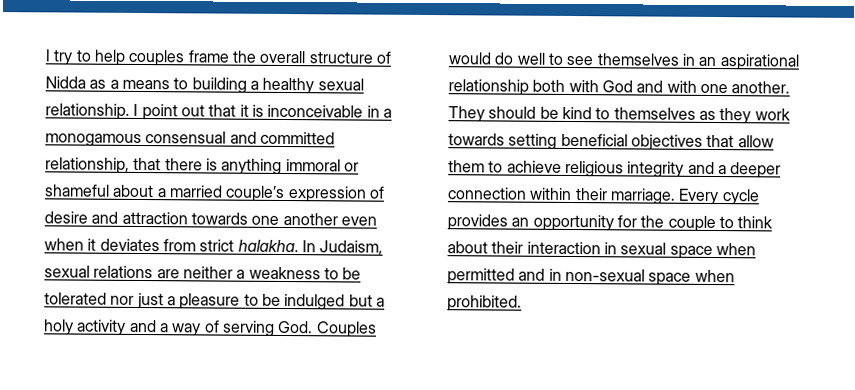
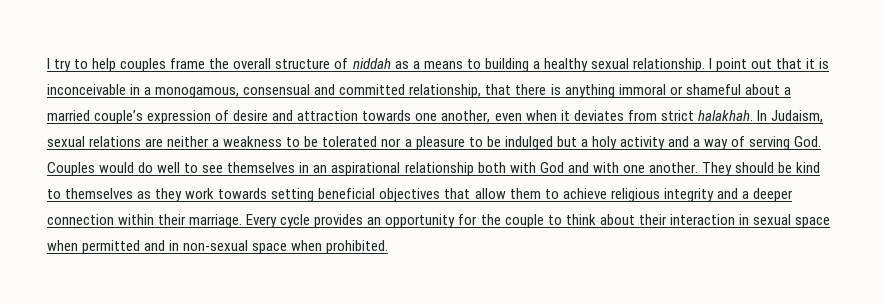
[45,76,86,89] Nidda -> [352,58,391,69] niddah
[45,133,142,148] monogamous -> [155,87,240,98] monogamous,
[282,212,338,226] another -> [441,110,491,123] another,
[237,239,299,253] halakha. -> [697,110,753,121] halakhah.
[136,292,164,310] just -> (402, 142) none

